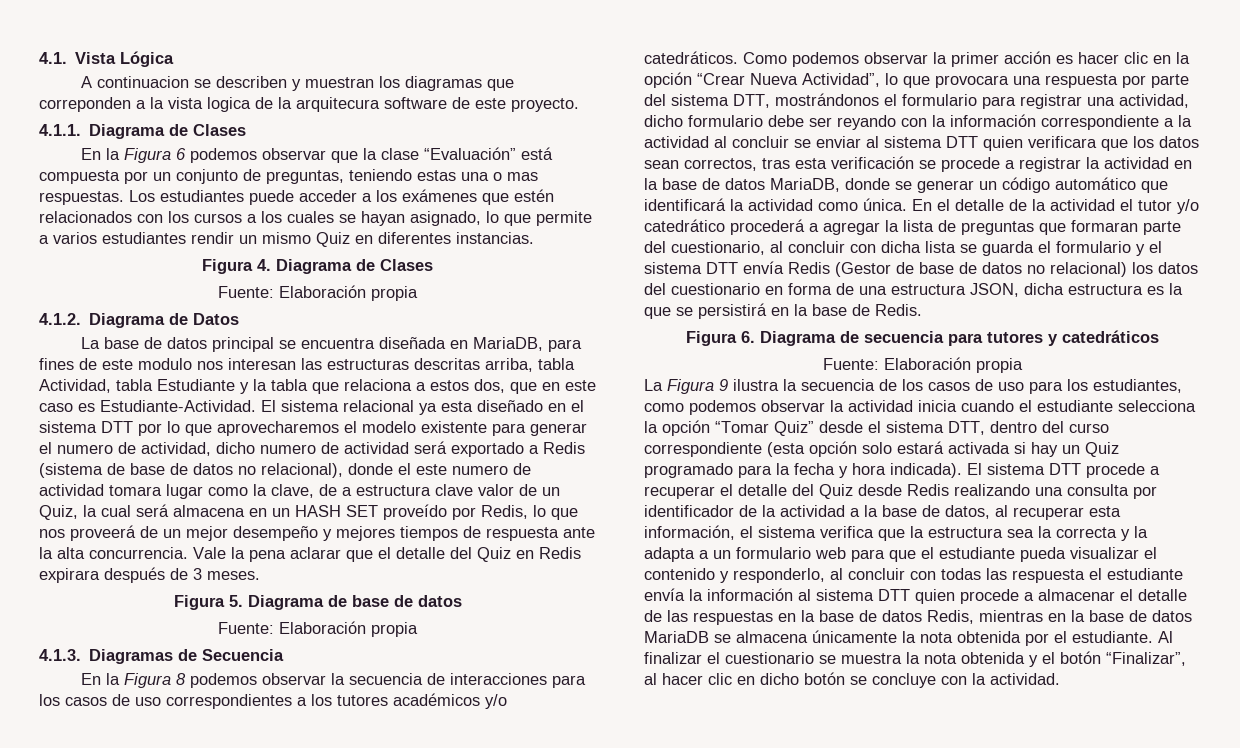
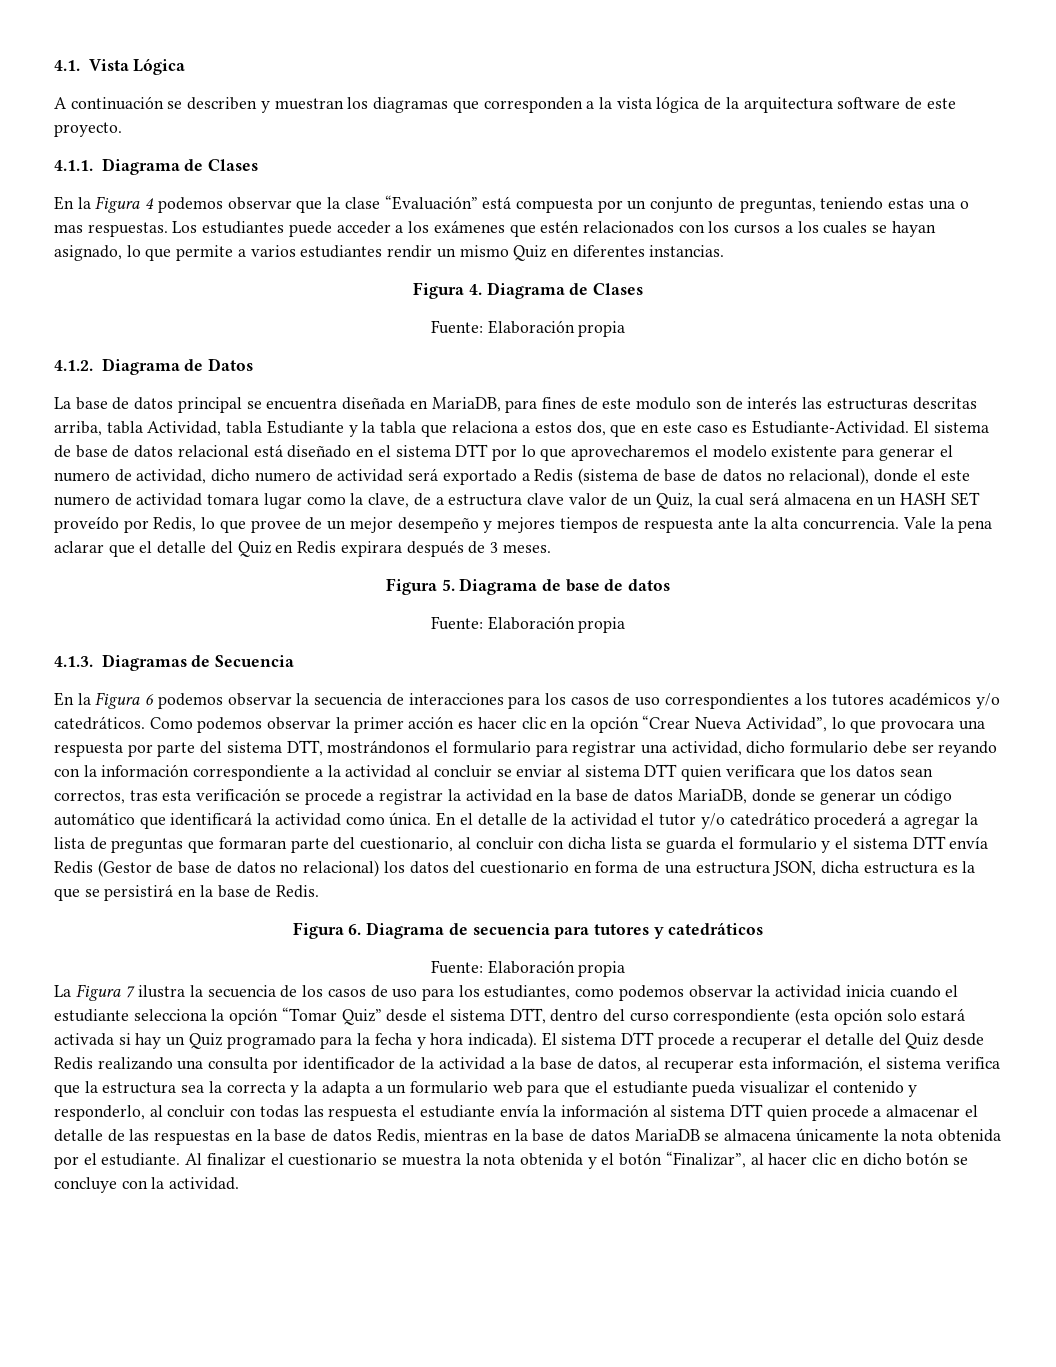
[97,76,190,88] continuacion -> [70,96,164,110] continuación
[39,97,131,112] correponden -> [483,97,583,113] corresponden
[207,97,380,112] logica de la arquitecura -> [656,96,833,113] lógica de la arquitectura
[176,148,187,160] 6 -> [145,198,155,209] 4
[197,358,296,370] nos interesan -> [695,396,798,410] son de interés
[343,400,473,415] relacional ya esta -> [54,444,283,458] de base de datos relacional está
[39,525,136,541] nos proveerá -> [250,520,301,533] provee
[176,673,187,685] 8 -> [145,694,155,705] 6
[719,379,728,391] 9 -> [125,986,136,998] 7

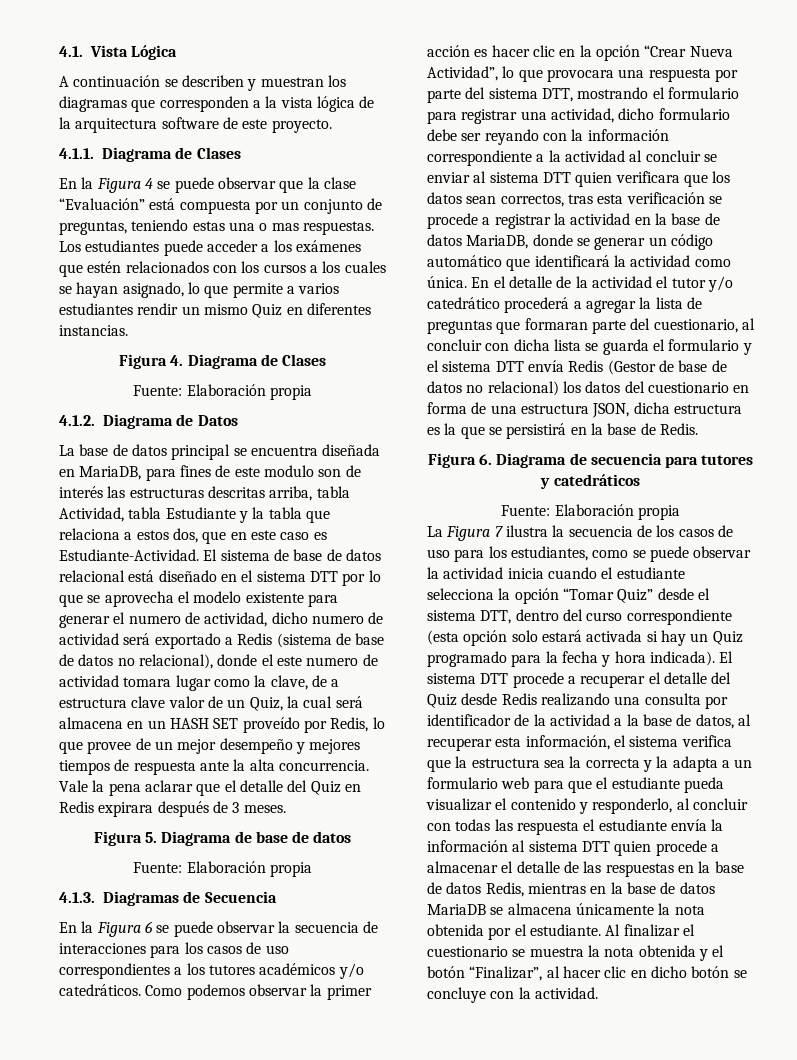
[157,197,223,213] podemos -> [157,177,214,193] se puede
[571,445,691,461] aprovecharemos -> [87,591,174,607] se aprovecha
[157,693,223,709] podemos -> [156,921,213,937] se puede
[327,740,431,754] mostrándonos -> [577,87,649,99] mostrando
[618,985,684,1001] podemos -> [632,546,689,562] se puede

